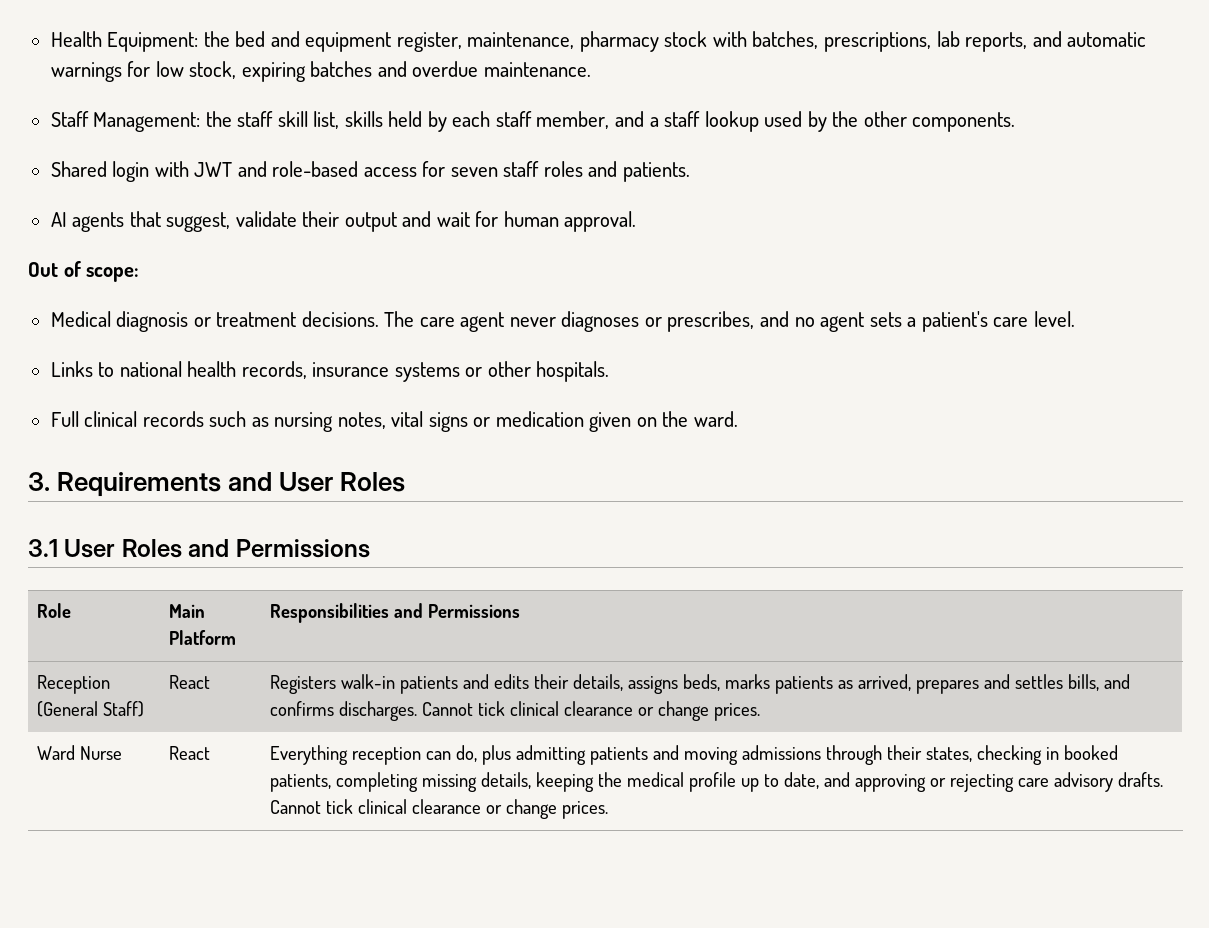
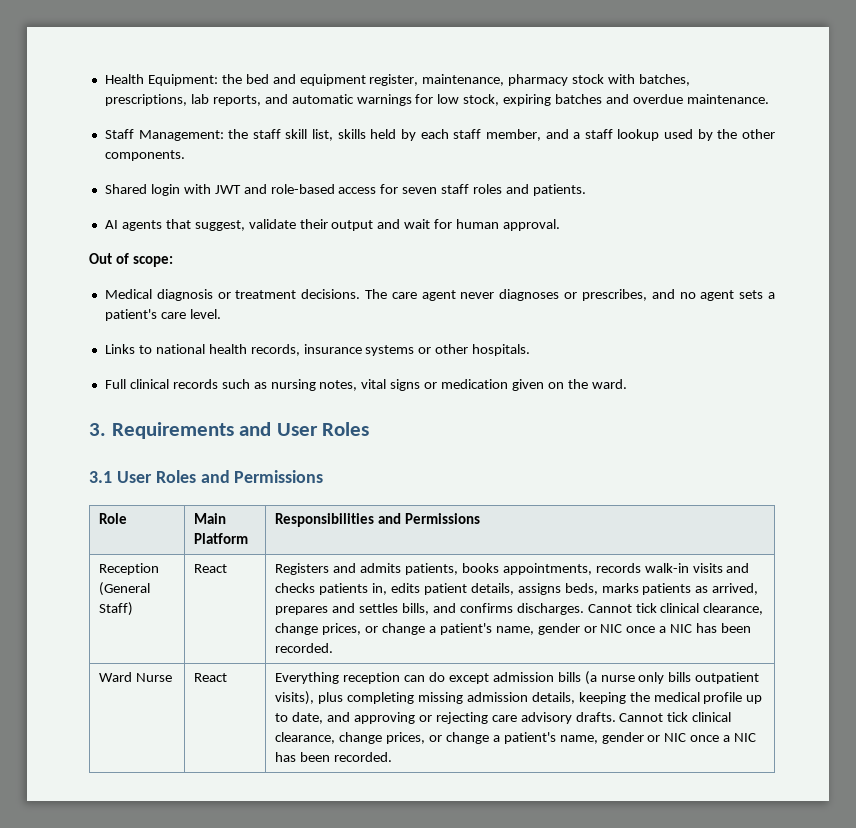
[341,674,570,694] walk-in patients and edits their -> [333,563,750,575] [275,583,467,595] and admits patients, books appointments, records walk-in visits and checks patients in, edits patient
[564,701,761,721] clearance or change prices. -> [703,603,764,615] [275,623,752,635] [275,643,334,653] clearance, change prices, or change a patient's name, gender or NIC once a NIC has been recorded.
[456,745,1119,765] [270,774,332,792] do, plus admitting patients and moving admissions through their states, checking in booked patients, -> [428,671,760,685] [275,691,344,705] do except admission bills (a nurse only bills outpatient visits), plus
(478, 783) none -> [466,692,528,702] admission
[412,799,609,819] clearance or change prices. -> [275,732,757,744] [275,752,393,762] clearance, change prices, or change a patient's name, gender or NIC once a NIC has been recorded.

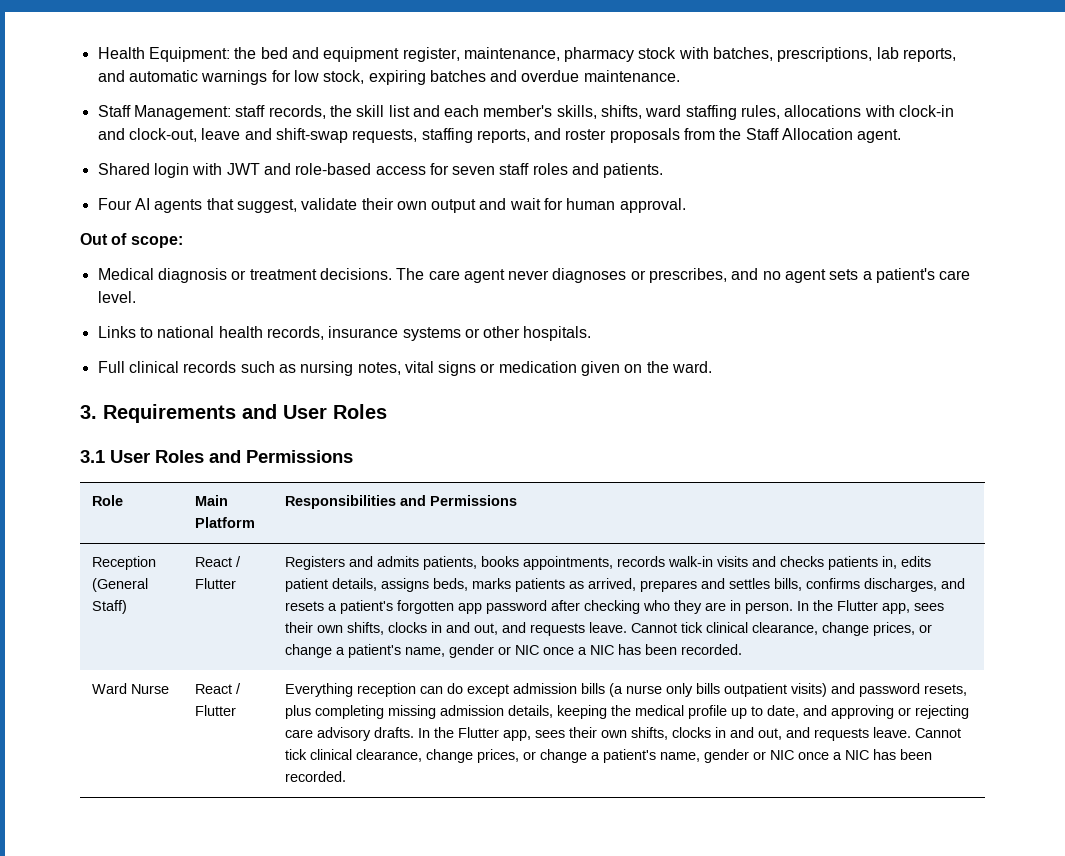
[228,129,775,141] [104,150,185,161] the staff skill list, skills held by each staff member, and a staff lookup used by the other components. -> [235,105,955,120] [97,128,902,143] staff records, the skill list and each member's skills, shifts, ward staffing rules, allocations with clock-in and clock-out, leave and shift-swap requests, staffing reports, and roster proposals from the Staff Allocation agent.
(586, 190) none -> [97,198,132,210] Four
(328, 224) none -> [396,201,427,210] own
(228, 568) none -> [235,556,241,567] [194,578,236,589] / Flutter
[432,603,584,615] and confirms discharges. -> [805,578,965,592] [284,600,944,614] [284,622,627,636] confirms discharges, and resets a patient's forgotten app password after checking who they are in person. In the Flutter app, sees their own shifts, clocks in and out, and requests leave.
(228, 677) none -> [235,683,241,694] [194,705,236,716] / Flutter
[275,691,315,705] visits), -> [790,683,967,697] visits) and password resets,
(616, 717) none -> [417,727,911,741] In the Flutter app, sees their own shifts, clocks in and out, and requests leave.

